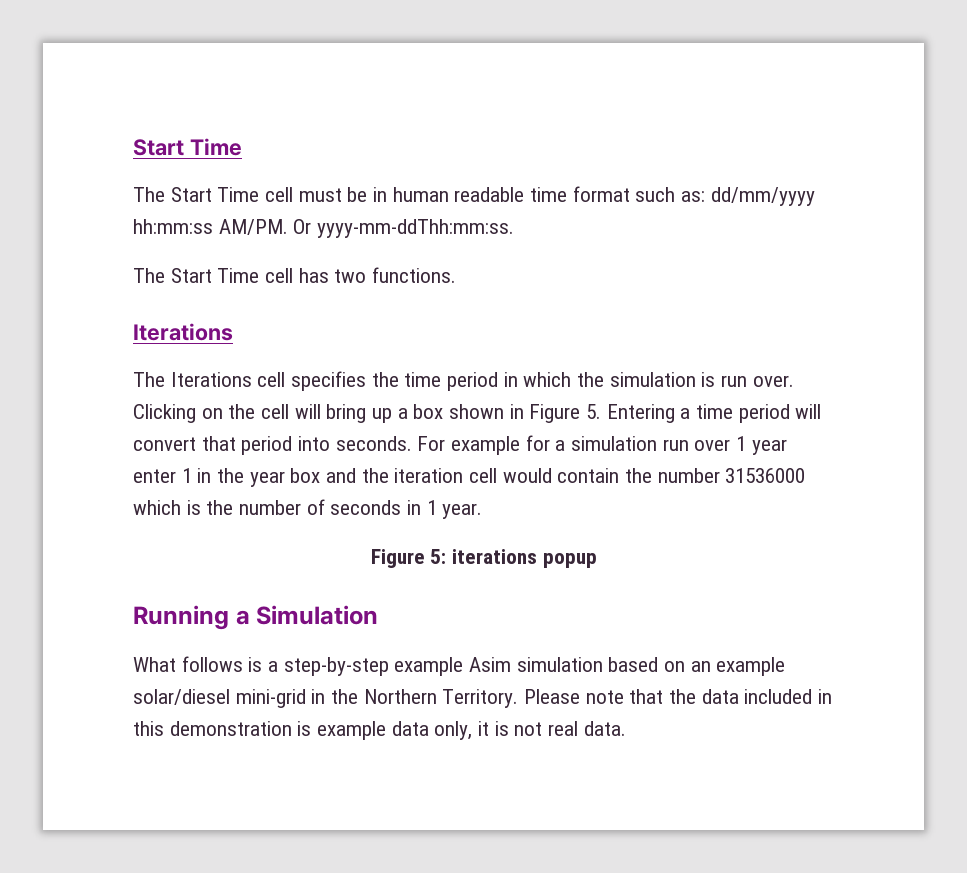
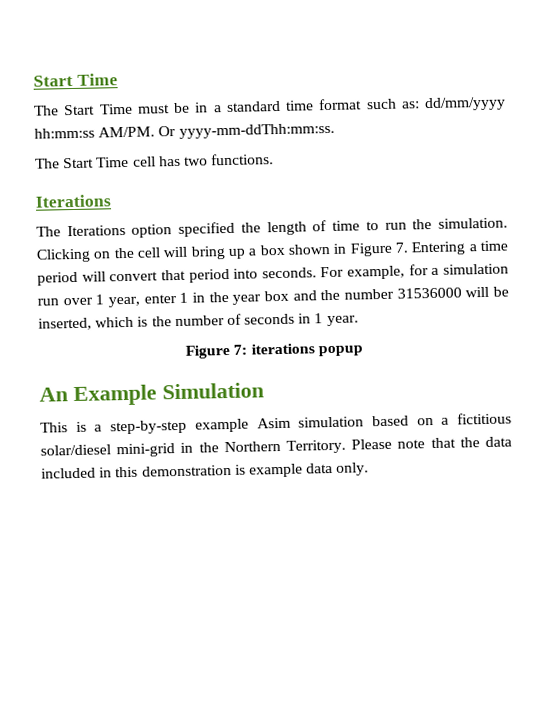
[265,187,294,202] cell -> (133, 109) none
[392,187,525,202] human readable -> [213,100,281,113] a standard
[257,371,794,391] cell specifies the time period in which the simulation is run over. -> [131,217,509,238] option specified the length of time to run the simulation.
[586,404,602,419] 5. -> [394,242,408,253] 7.
[451,436,521,455] example -> [347,265,406,280] example,
[751,439,787,455] year -> [108,296,140,308] year,
[394,468,806,483] iteration cell would contain the number 31536000 -> [344,286,510,300] [38,317,92,331] number 31536000 will be inserted,
[430,549,447,564] 5: -> [233,344,248,355] 7:
[133,605,250,630] Running a -> [39,384,157,407] An Example
[133,656,243,672] What follows -> [40,422,68,433] This
[690,657,786,676] an example -> [441,412,512,425] a fictitious
[434,721,626,740] only, it is not real data. -> [336,462,370,476] only.

